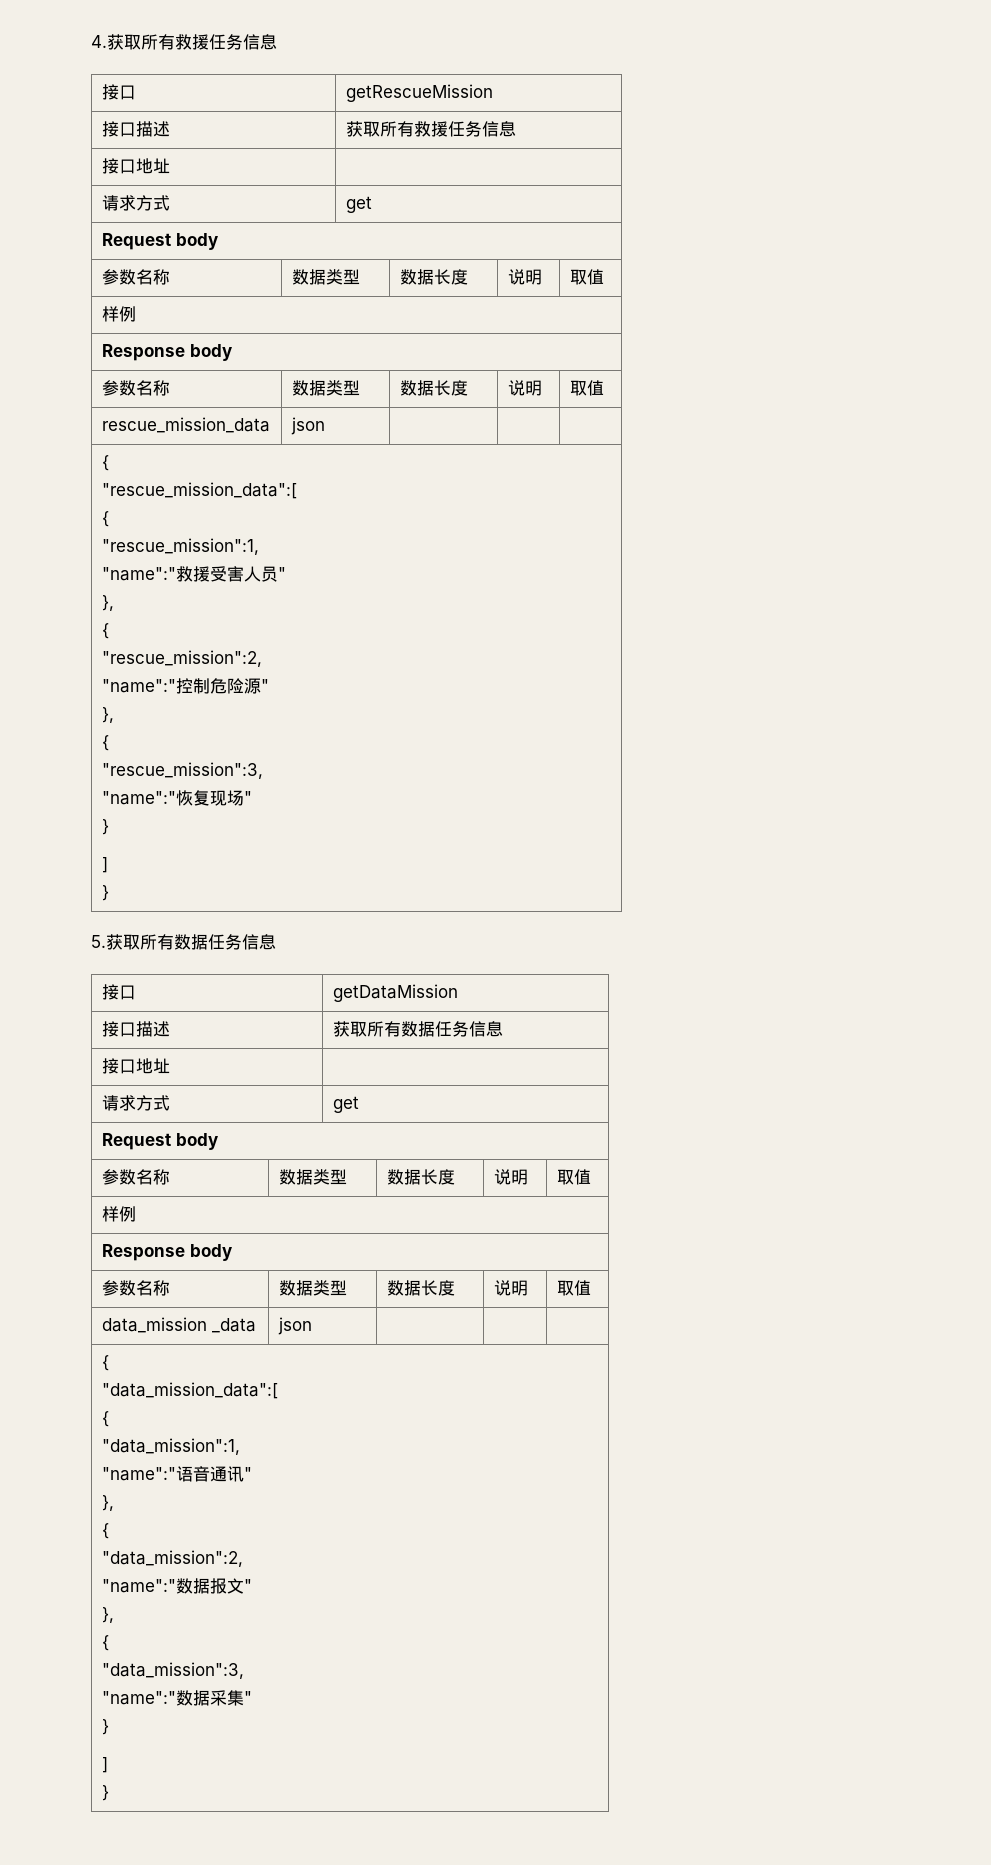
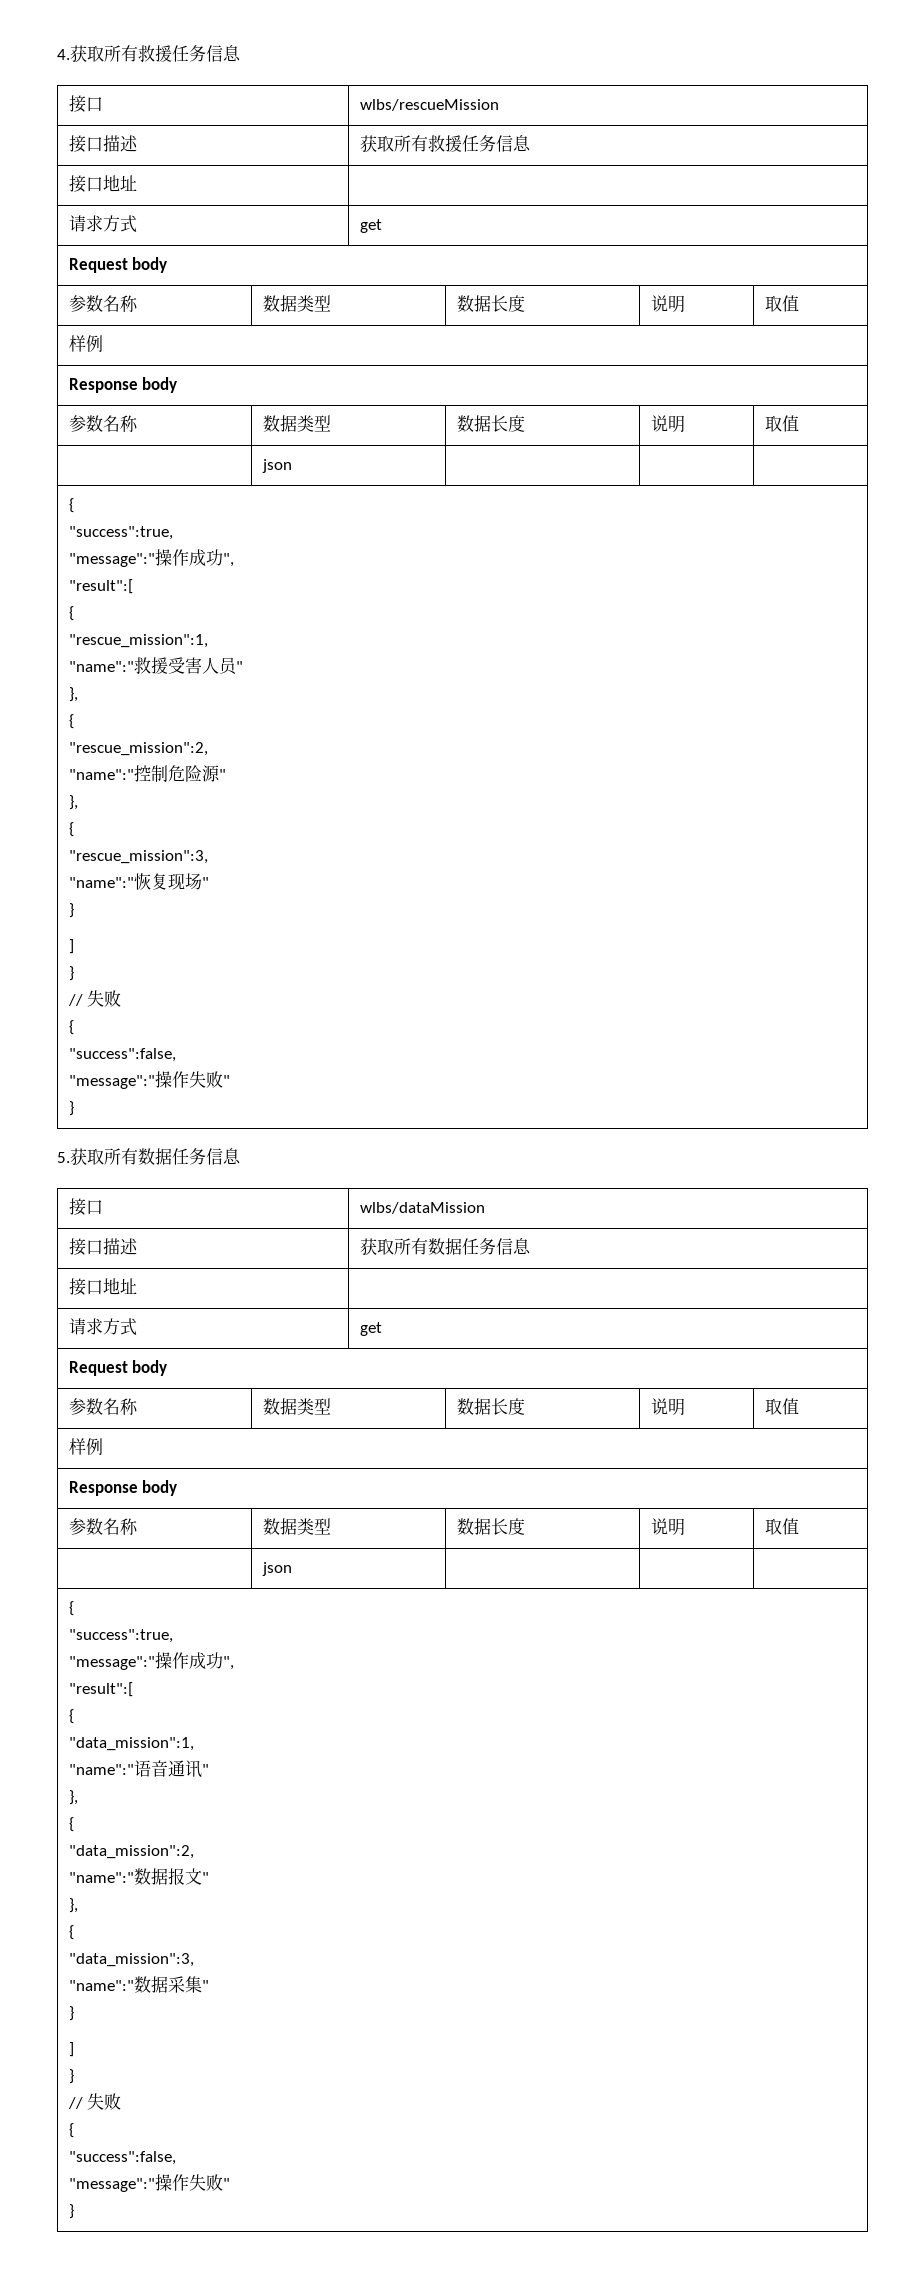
[345,84,493,102] getRescueMission -> [359,99,499,111] wlbs/rescueMission
[101,417,270,433] [290,417,325,435] [101,455,109,471] [101,482,297,499] rescue_mission_data | json | | | // { // "rescue_mission_data":[ -> [261,459,292,473] [68,498,74,513] [68,526,173,540] [68,549,234,567] [68,579,133,594] | json | | | // { // "success":true, // "message":"操作成功", // "result":[
(109, 893) none -> [67,990,122,1007] [68,1020,74,1035] [68,1048,176,1062] [68,1071,230,1089] [68,1101,74,1116] // // 失败 // { // "success":false, // "message":"操作失败" // }
[332,984,458,1002] getDataMission -> [359,1202,485,1214] wlbs/dataMission
[101,1317,256,1333] [277,1317,312,1335] [101,1355,109,1371] [101,1382,278,1399] data_mission _data | json | | | // { // "data_mission_data":[ -> [261,1562,292,1576] [68,1601,74,1616] [68,1629,173,1643] [68,1652,234,1670] [68,1682,133,1697] | json | | | // { // "success":true, // "message":"操作成功", // "result":[
(109, 1793) none -> [67,2093,122,2110] [68,2123,74,2138] [68,2151,176,2165] [68,2174,230,2192] [68,2204,74,2219] // // 失败 // { // "success":false, // "message":"操作失败" // }

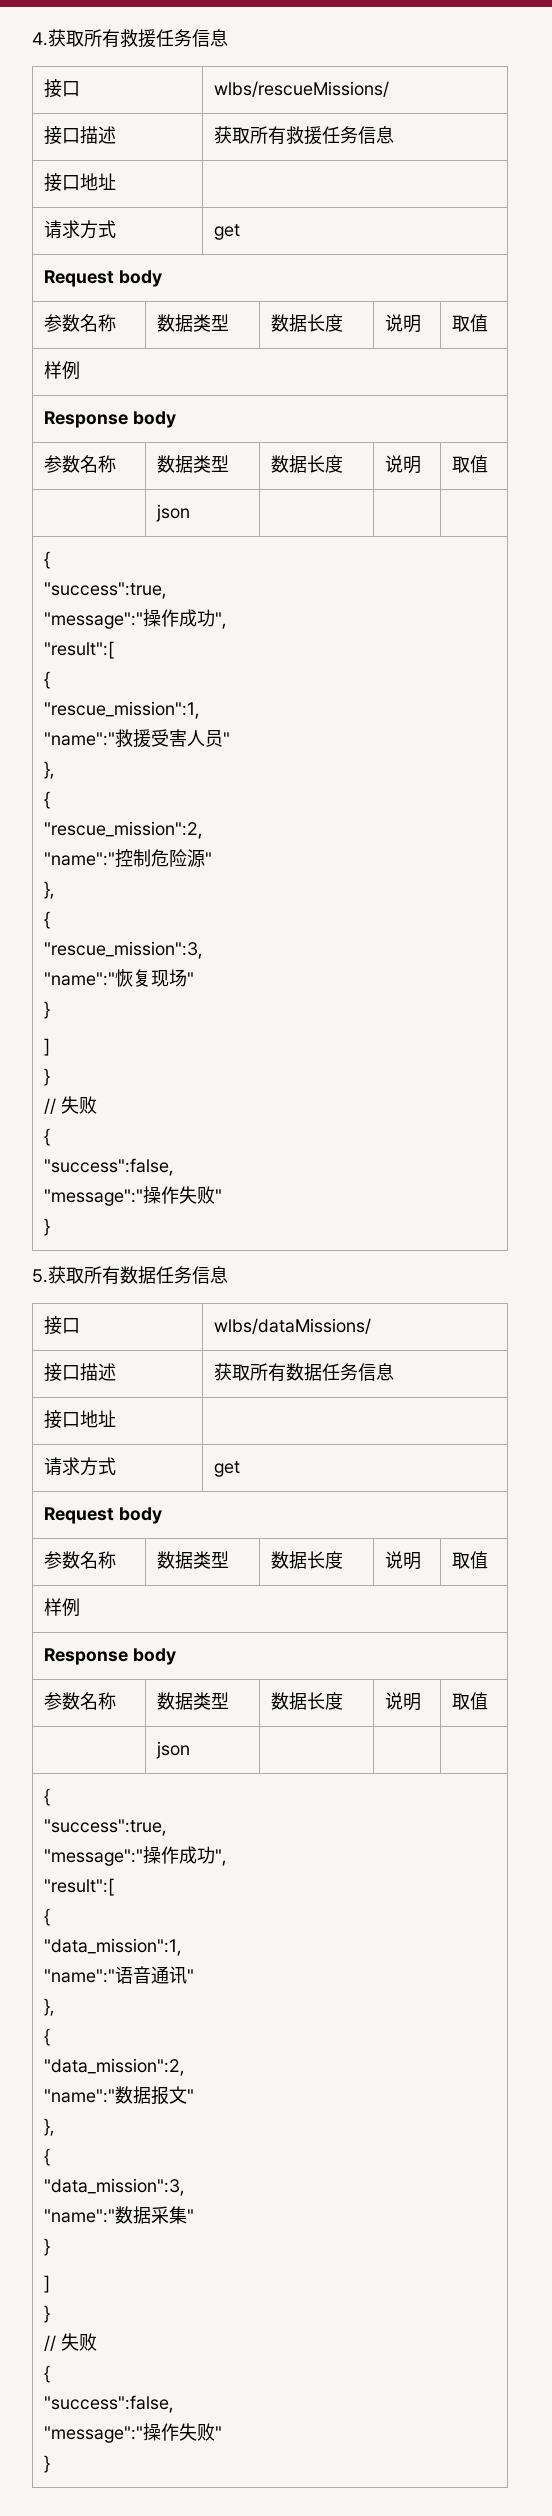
[359,99,499,111] wlbs/rescueMission -> [213,81,389,97] wlbs/rescueMissions/
[359,1202,485,1214] wlbs/dataMission -> [213,1318,371,1334] wlbs/dataMissions/

